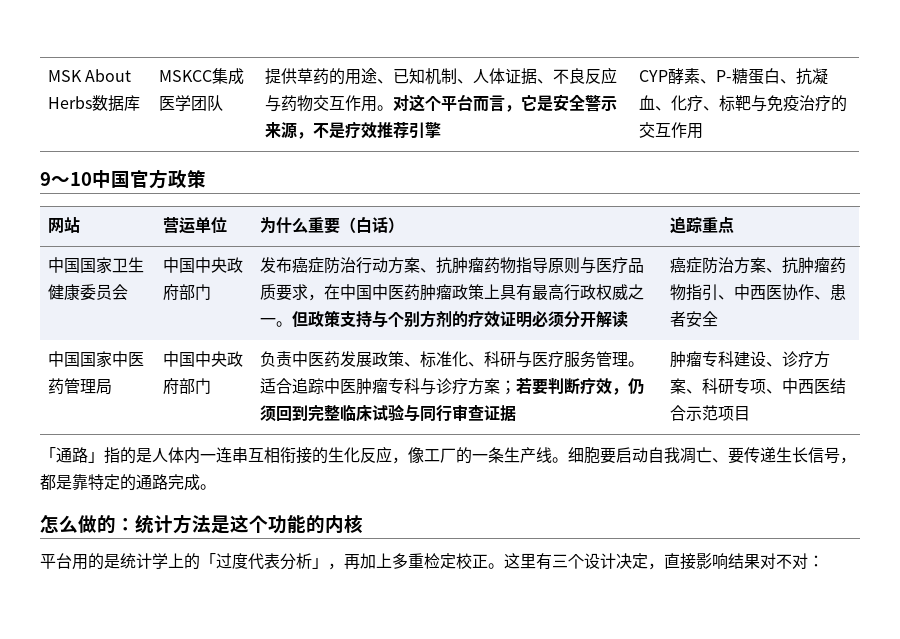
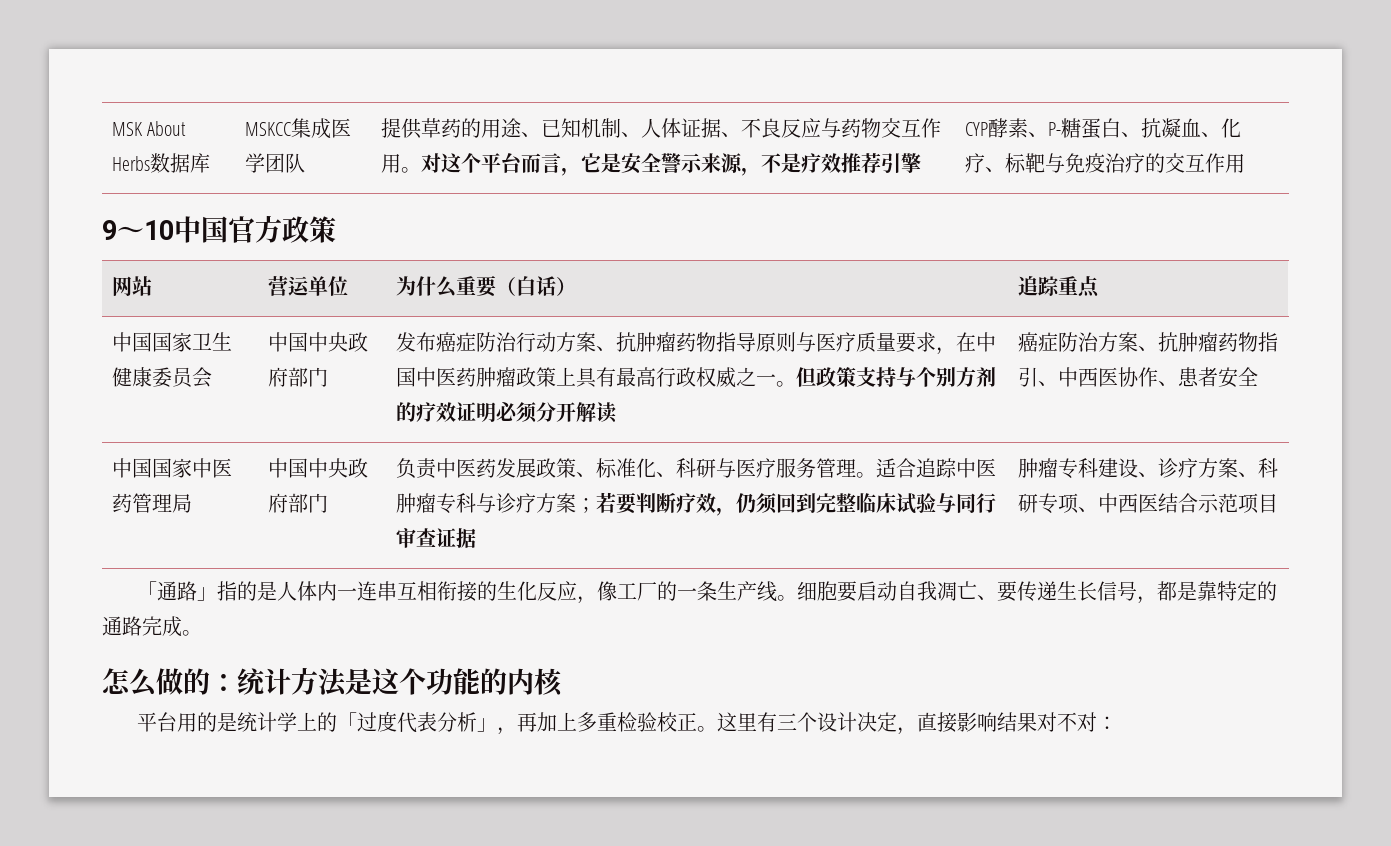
[628,258,645,273] [260,284,277,300] 品质 -> [855,332,896,352] 质量
[440,553,456,569] 定 -> [637,712,658,732] 验

